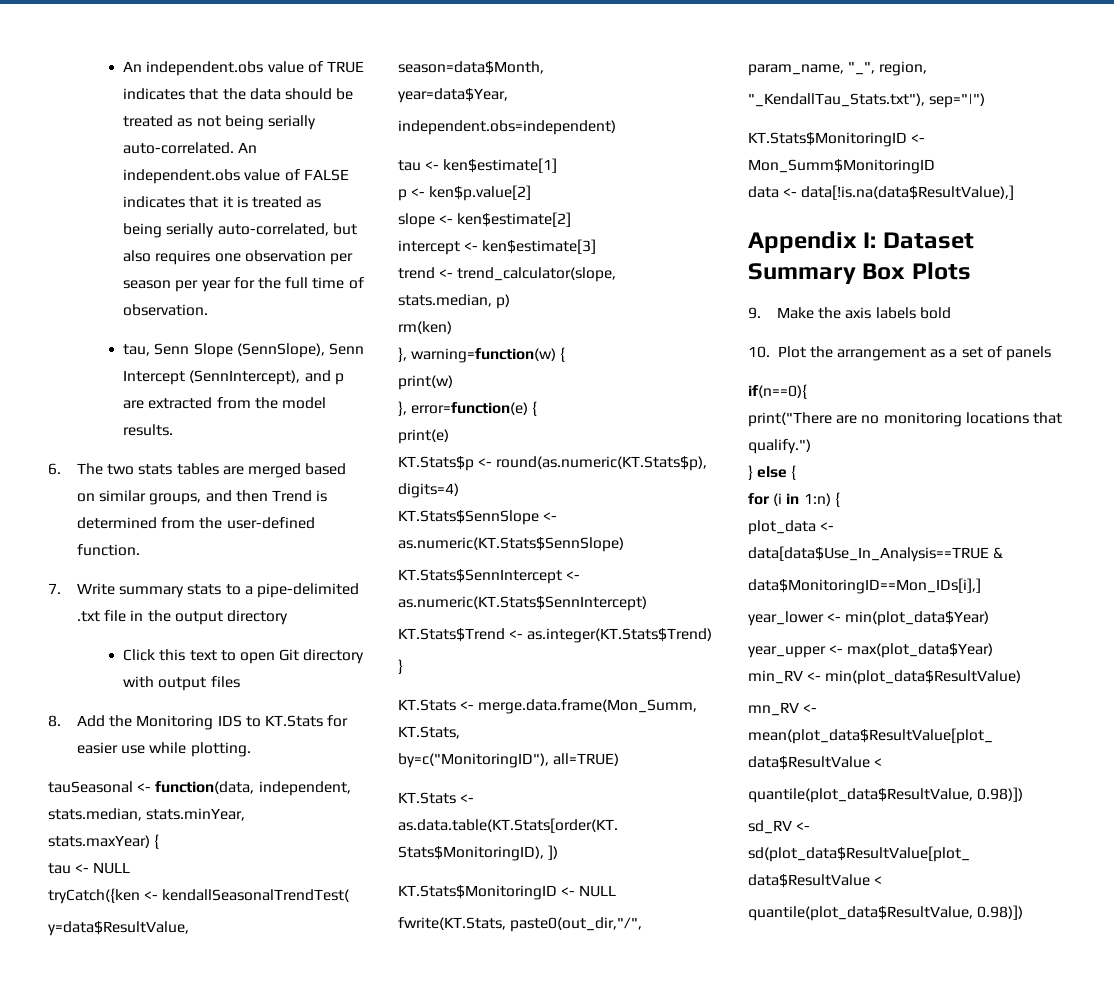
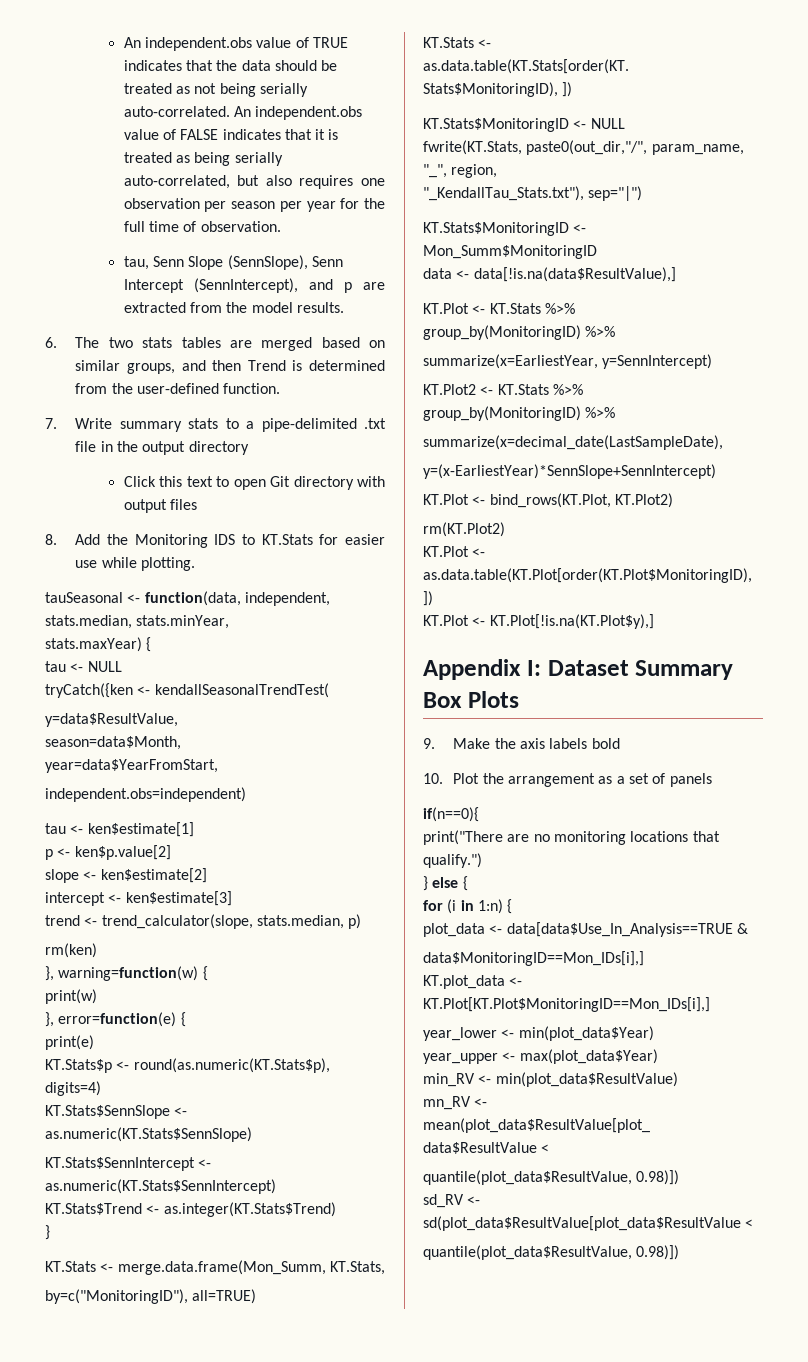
[398,88,508,103] year=data$Year, -> [45,759,218,773] year=data$YearFromStart,
(1015, 192) none -> [423,303,575,314] [423,325,616,340] [423,354,713,369] [423,384,583,395] [423,406,616,421] [423,435,723,450] [423,464,716,479] [423,493,673,508] [423,522,505,537] [423,546,486,557] [423,568,752,583] [423,591,433,606] [423,614,654,629] // KT.Plot <- KT.Stats %>% // group_by(MonitoringID) %>% // summarize(x=EarliestYear, y=SennIntercept) // KT.Plot2 <- KT.Stats %>% // group_by(MonitoringID) %>% // summarize(x=decimal_date(LastSampleDate), // y=(x-EarliestYear)*SennSlope+SennIntercept) // KT.Plot <- bind_rows(KT.Plot, KT.Plot2) // rm(KT.Plot2) // KT.Plot <- as.data.table(KT.Plot[order(KT.Plot$MonitoringID), ]) // KT.Plot <- KT.Plot[!is.na(KT.Plot$y),]
(981, 586) none -> [423,975,523,989] [423,997,710,1012] // KT.plot_data <- KT.Plot[KT.Plot$MonitoringID==Mon_IDs[i],]

